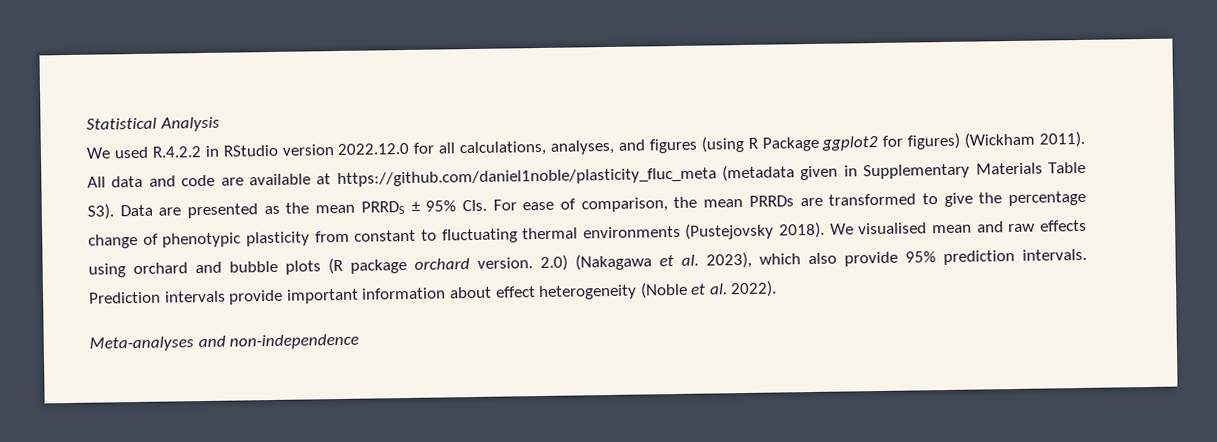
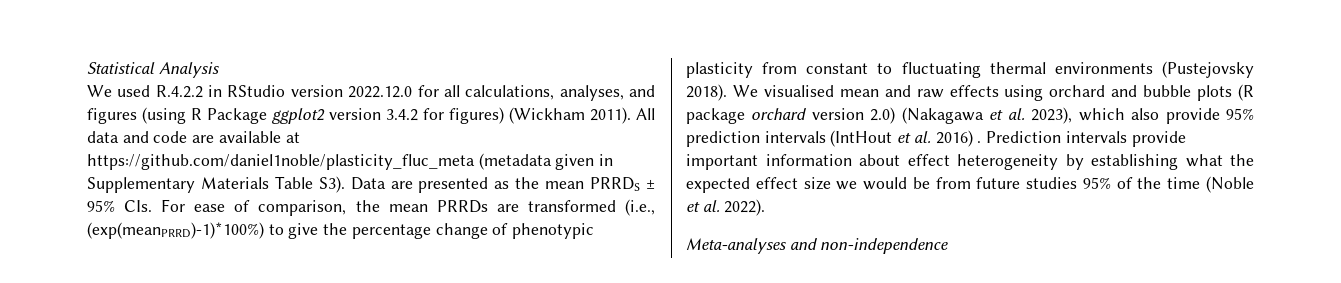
(879, 143) none -> [329,108,418,121] version 3.4.2
(917, 199) none -> [624,199,655,216] [87,222,264,239] (i.e., (exp(meanPRRD)-1)*100%)
[477,257,533,269] version. -> [811,108,864,120] version
[1022,248,1087,261] intervals. -> [764,130,982,147] intervals (IntHout et al. 2016) .
(638, 292) none -> [1065,154,1254,170] [686,177,1201,193] by establishing what the expected effect size we would be from future studies 95% of the time

